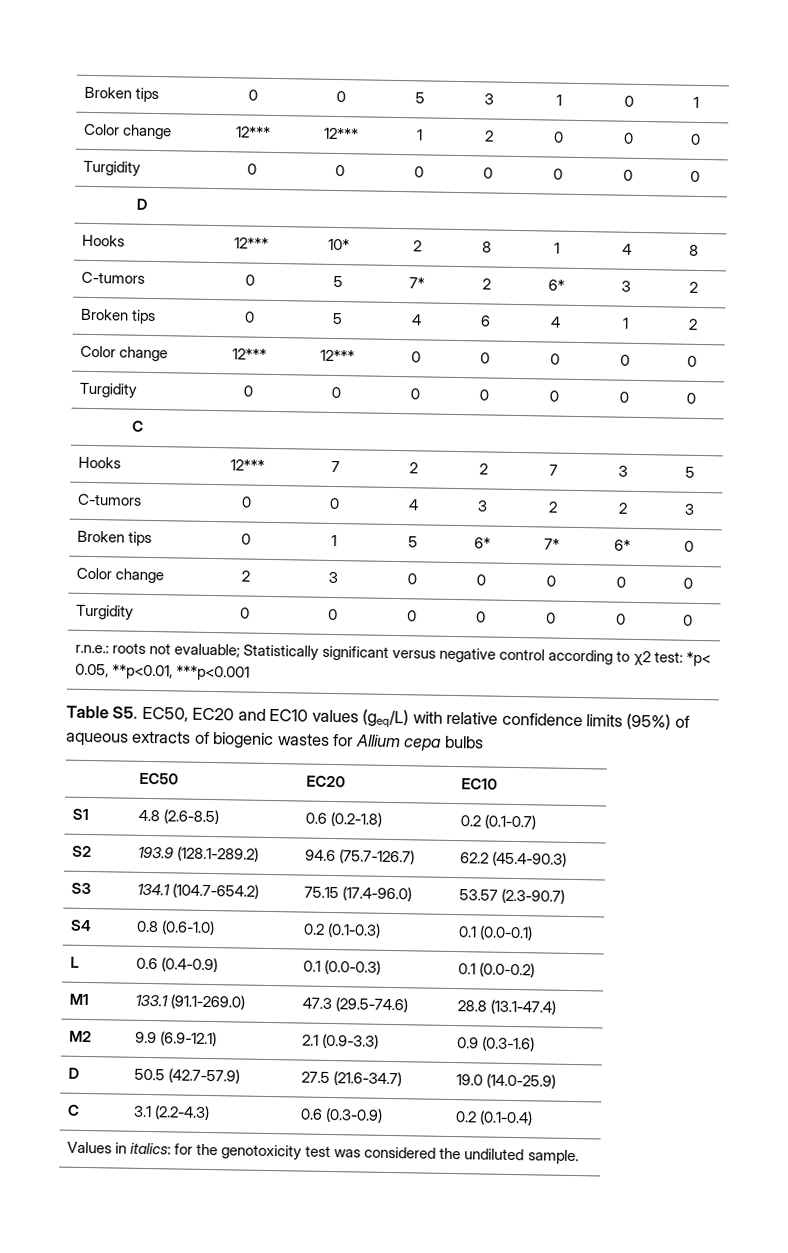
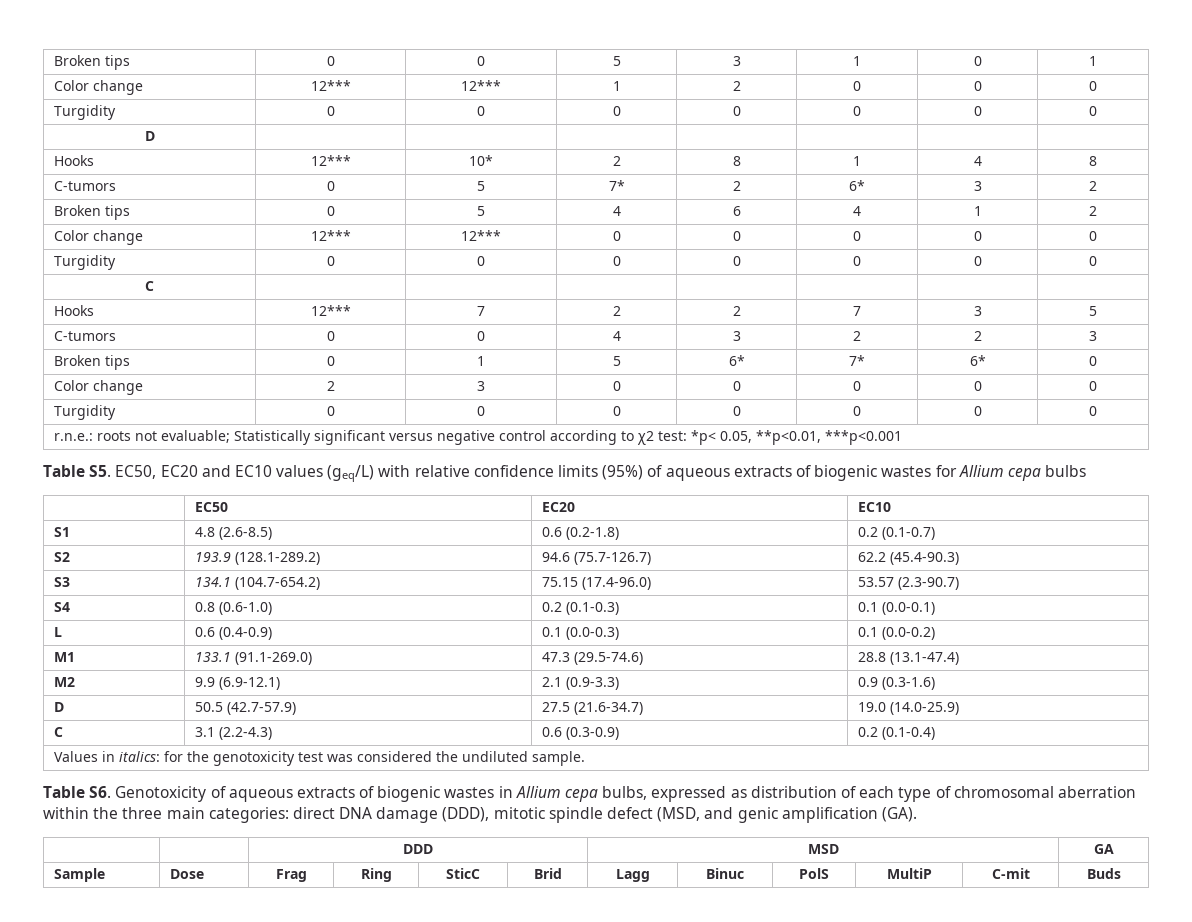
(579, 1157) none -> [43,786,1136,802] [43,807,917,823] [402,844,433,854] [807,844,839,854] [1093,844,1114,854] [53,868,105,882] [169,869,204,879] [275,869,307,882] [360,868,392,882] [445,868,480,879] [533,868,562,879] [615,869,650,882] [706,868,744,879] [799,868,829,879] [886,868,932,879] [991,868,1030,879] [1086,868,1121,879] // Table S6. Genotoxicity of aqueous extracts of biogenic wastes in Allium cepa bulbs, expressed as distribution of each type of chromosomal aberration within the three main categories: direct DNA damage (DDD), mitotic spindle defect (MSD, and genic amplification (GA). // | | DDD | MSD | GA // Sample | Dose | Frag | Ring | SticC | Brid | Lagg | Binuc | PolS | MultiP | C-mit | Buds

